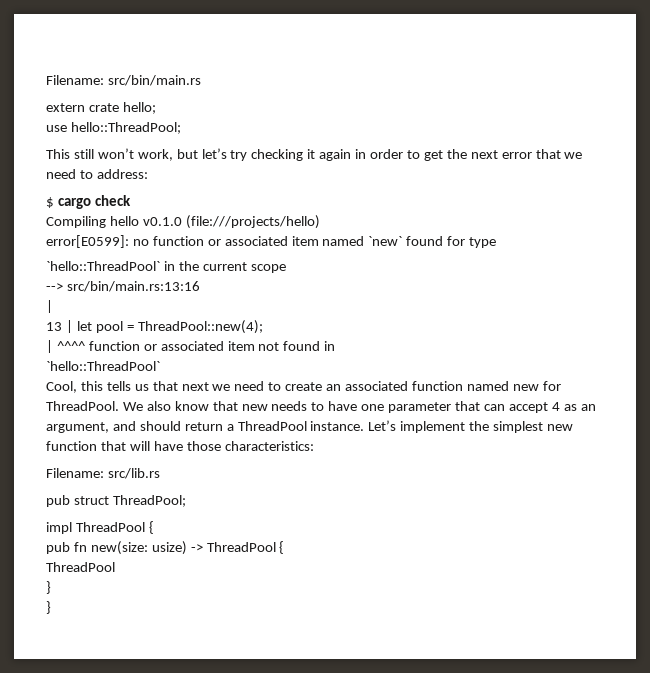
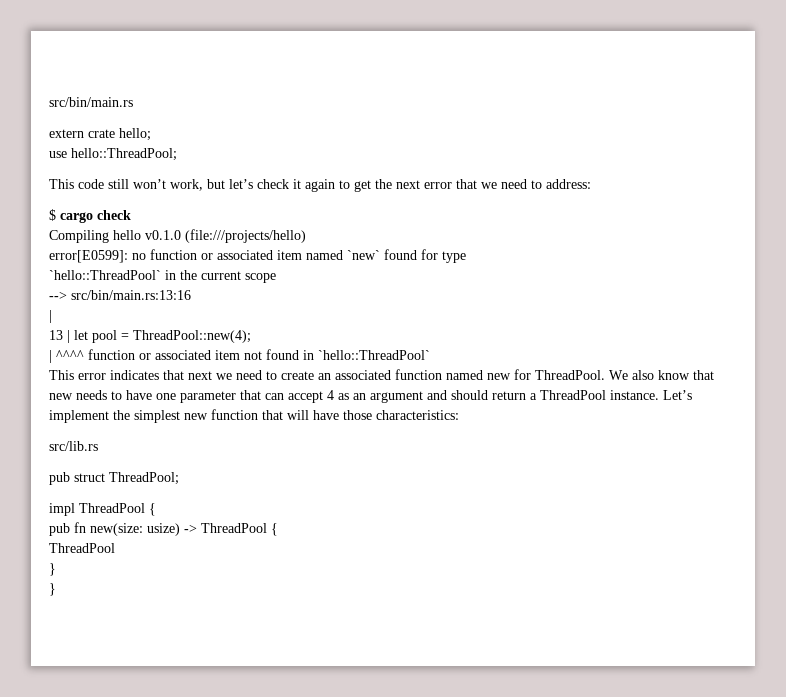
[46,75,104,85] Filename: -> (49, 102) none
(70, 154) none -> [78,179,104,189] code
[230,149,404,161] try checking it again in order -> [257,179,335,192] check it again
(336, 346) // -> (314, 355) none
[46,381,149,393] Cool, this tells us -> [49,370,159,380] This error indicates
[46,422,109,433] argument, -> [370,391,423,403] argument
[46,468,104,478] Filename: -> (459, 415) none

